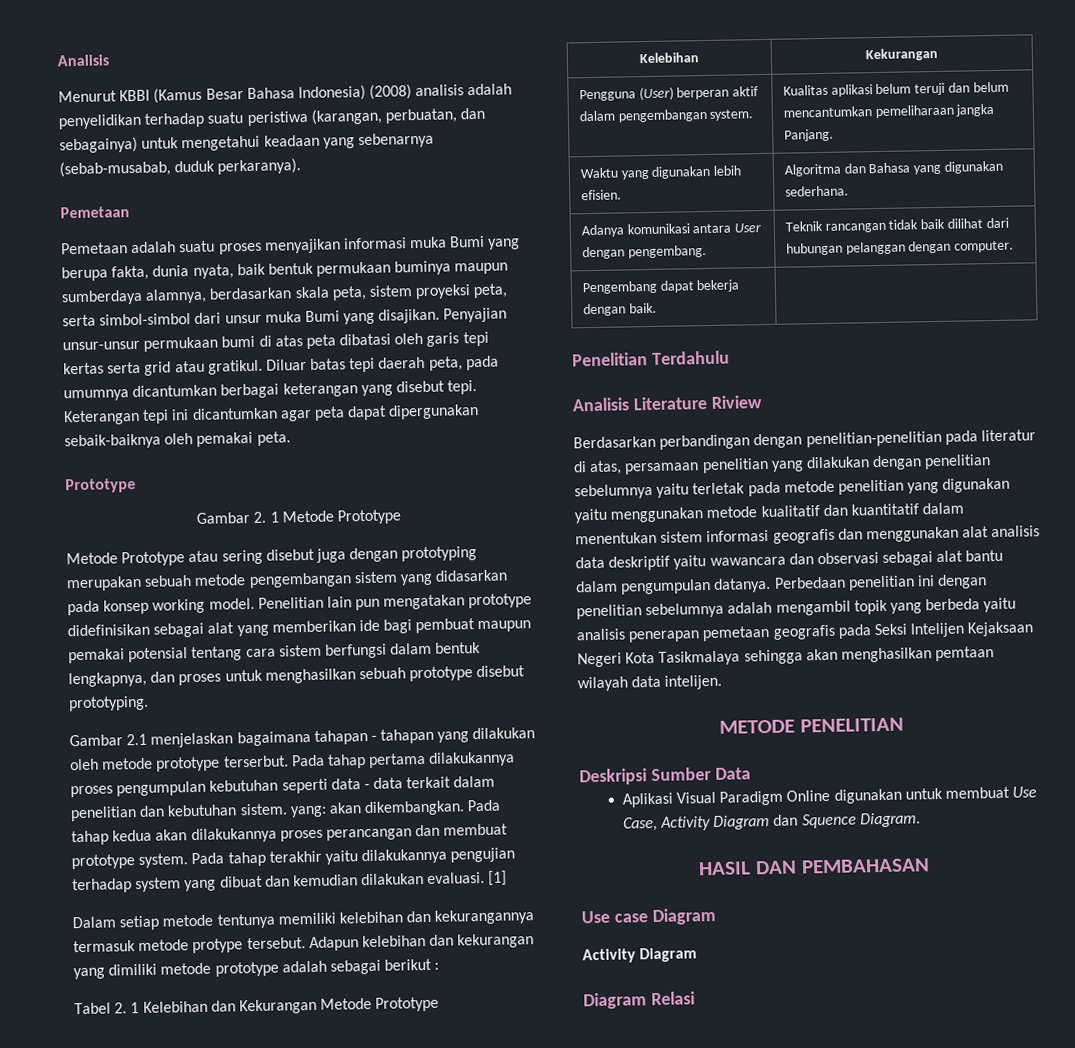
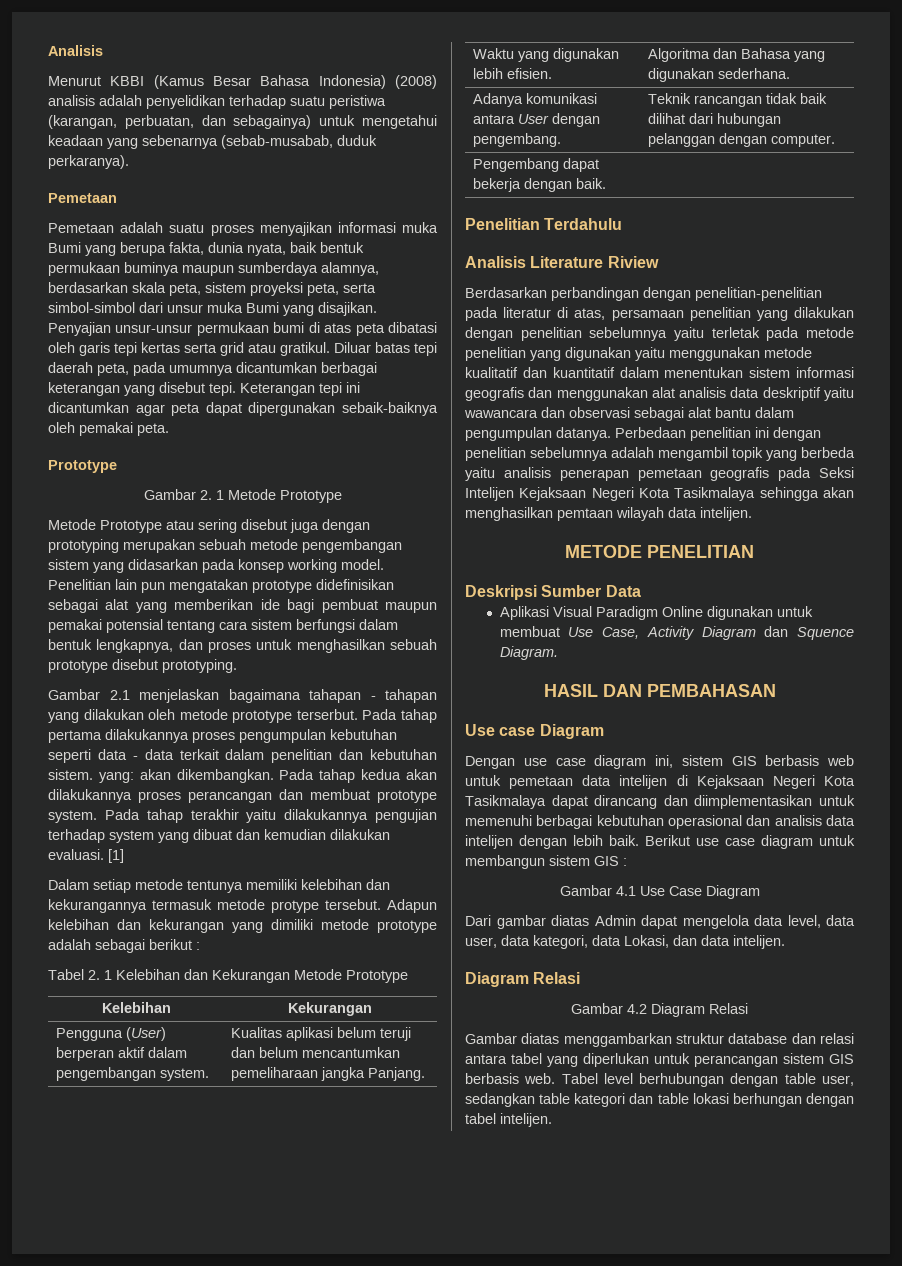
[582,947,698,964] [583,991,695,1010] Activity Diagram // Diagram Relasi -> [465,755,854,769] [465,775,855,789] [465,795,855,809] [465,815,855,829] [465,835,855,849] [465,855,627,869] [559,885,760,899] [465,915,855,929] [465,935,785,949] [465,972,581,987] [571,1003,748,1017] [465,1033,854,1047] [465,1053,854,1067] [465,1073,854,1087] [465,1093,854,1107] [465,1113,552,1127] Dengan use case diagram ini, sistem GIS berbasis web untuk pemetaan data intelijen di Kejaksaan Negeri Kota Tasikmalaya dapat dirancang dan diimplementasikan untuk memenuhi berbagai kebutuhan operasional dan analisis data intelijen dengan lebih baik. Berikut use case diagram untuk membangun sistem GIS : // Gambar 4.1 Use Case Diagram // Dari gambar diatas Admin dapat mengelola data level, data user, data kategori, data Lokasi, dan data intelijen. // Diagram Relasi // Gambar 4.2 Diagram Relasi // Gambar diatas menggambarkan struktur database dan relasi antara tabel yang diperlukan untuk perancangan sistem GIS berbasis web. Tabel level berhubungan dengan table user, sedangkan table kategori dan table lokasi berhungan dengan tabel intelijen.

